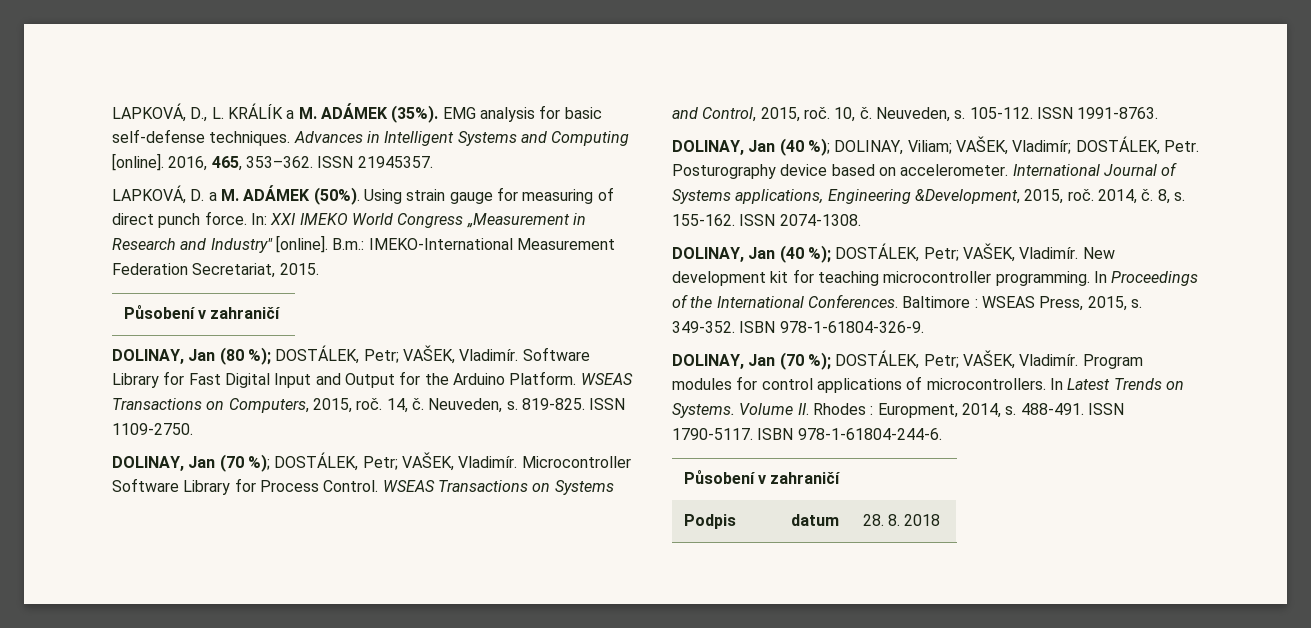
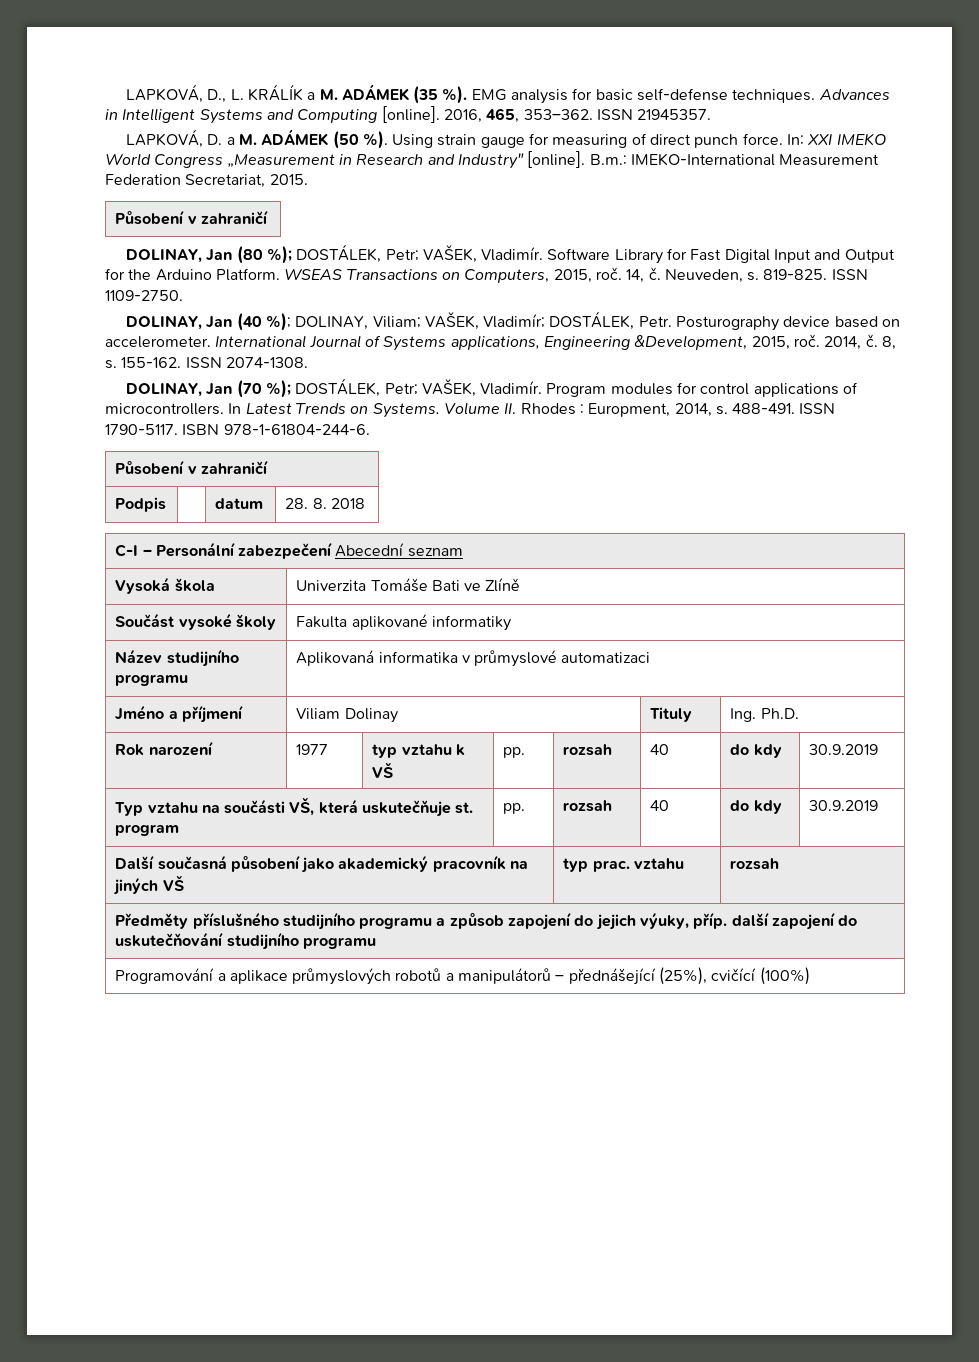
[391,105,439,123] (35%). -> [413,86,468,104] (35 %).
[313,187,360,205] (50%). -> [332,131,388,149] (50 %).
[112,452,631,472] [112,478,614,495] [672,107,1159,122] // DOLINAY, Jan (70 %); DOSTÁLEK, Petr; VAŠEK, Vladimír. Microcontroller Software Library for Process Control. WSEAS Transactions on Systems and Control, 2015, roč. 10, č. Neuveden, s. 105-112. ISSN 1991-8763. -> (183, 295) none
[672,243,1115,263] [672,269,1199,286] [672,294,1142,311] [672,321,924,333] // DOLINAY, Jan (40 %); DOSTÁLEK, Petr; VAŠEK, Vladimír. New development kit for teaching microcontroller programming. In Proceedings of the International Conferences. Baltimore : WSEAS Press, 2015, s. 349-352. ISBN 978-1-61804-326-9. -> (308, 362) none
(941, 520) none -> [115,542,463,559] [115,577,215,594] [296,578,521,592] [115,613,276,630] [296,614,511,631] [115,649,239,667] [115,674,189,686] [296,650,651,667] [115,705,243,723] [296,708,398,723] [650,707,693,722] [730,708,799,722] [115,741,213,756] [296,744,329,755] [372,744,465,758] [372,762,394,778] [503,747,526,758] [563,744,613,756] [650,744,670,755] [730,744,782,758] [809,744,879,755] [115,797,474,817] [115,824,180,836] [503,803,526,814] [563,800,613,812] [650,800,670,811] [730,800,782,814] [809,800,879,811] [115,855,529,873] [113,875,184,895] [563,858,684,872] [730,858,780,870] [115,912,858,930] [115,932,376,950] [115,967,810,985] // C-I – Personální zabezpečení Abecední seznam // Vysoká škola | Univerzita Tomáše Bati ve Zlíně // Součást vysoké školy | Fakulta aplikované informatiky // Název studijního programu | Aplikovaná informatika v průmyslové automatizaci // Jméno a příjmení | Viliam Dolinay | Tituly | Ing. Ph.D. // Rok narození | 1977 | typ vztahu k VŠ | pp. | rozsah | 40 | do kdy | 30.9.2019 // Typ vztahu na součásti VŠ, která uskutečňuje st. program | pp. | rozsah | 40 | do kdy | 30.9.2019 // Další současná působení jako akademický pracovník na jiných VŠ | typ prac. vztahu | rozsah // Předměty příslušného studijního programu a způsob zapojení do jejich výuky, příp. další zapojení do uskutečňování studijního programu // Programování a aplikace průmyslových robotů a manipulátorů – přednášející (25%), cvičící (100%)

